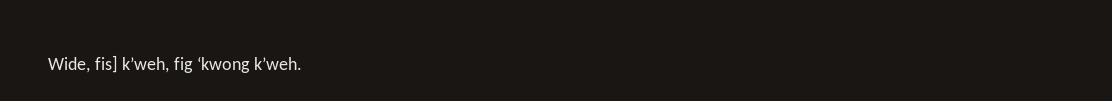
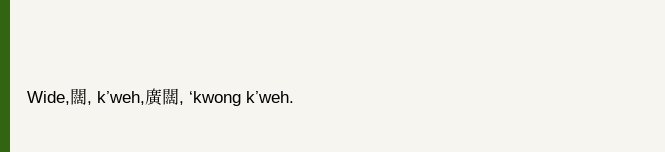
[94,55,194,73] fis] k’weh, fig -> [70,88,184,106] 闊, k’weh,廣闊,

